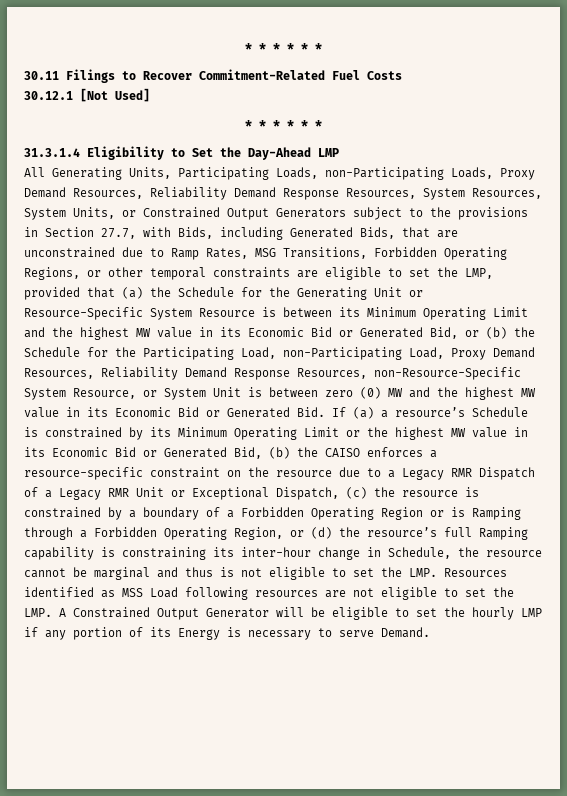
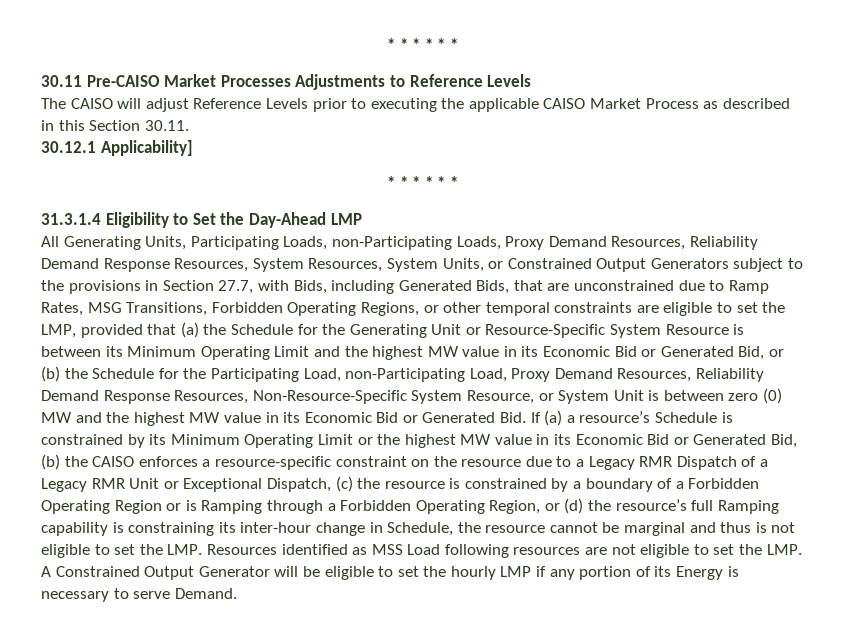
[66,69,402,83] Filings to Recover Commitment-Related Fuel Costs -> [86,74,532,90] [41,98,790,112] [41,120,189,131] Pre-CAISO Market Processes Adjustments to Reference Levels // The CAISO will adjust Reference Levels prior to executing the applicable CAISO Market Process as described in this Section 30.11.
[80,88,150,102] [Not Used] -> [100,140,193,156] Applicability]
[374,367,521,380] non-Resource-Specific -> [252,390,407,404] Non-Resource-Specific

